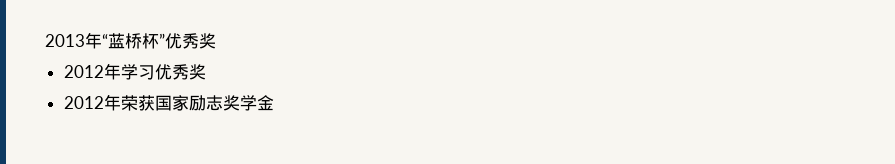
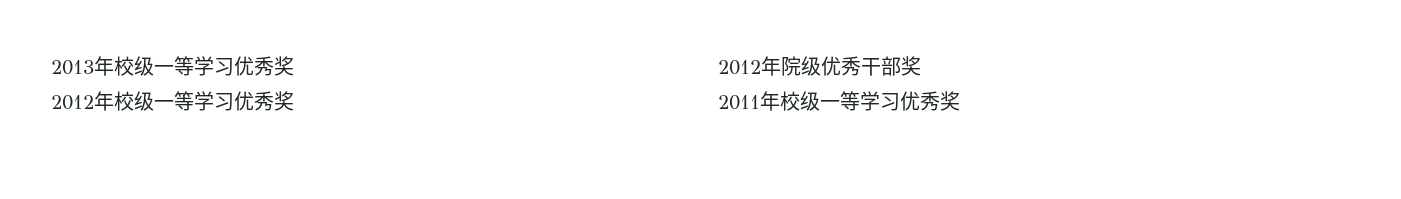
[102,33,216,49] [63,63,206,80] [63,94,274,111] “蓝桥杯”优秀奖 // 2012年学习优秀奖 // 2012年荣获国家励志奖学金 -> [114,56,294,76] [51,91,294,111] [718,56,921,76] [718,91,960,111] 校级一等学习优秀奖 // 2012年校级一等学习优秀奖 // 2012年院级优秀干部奖 // 2011年校级一等学习优秀奖

